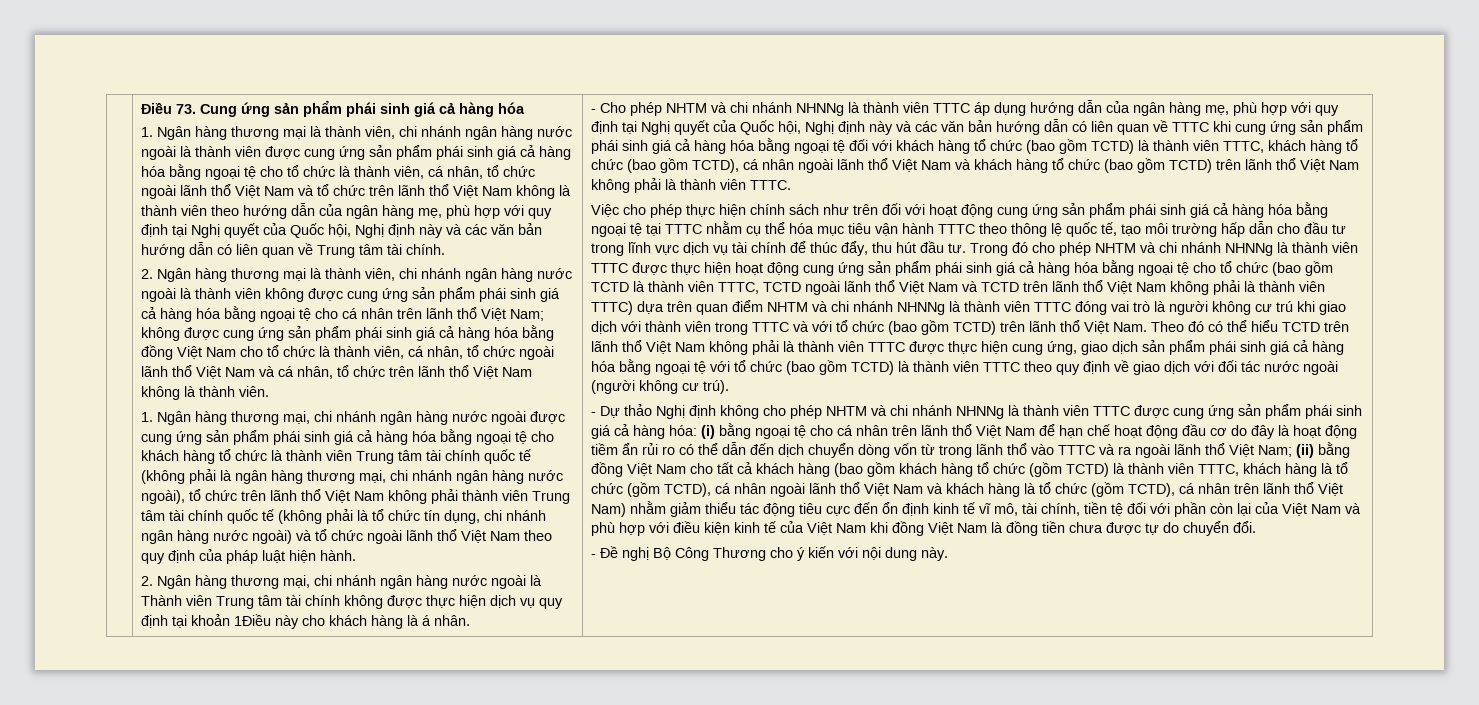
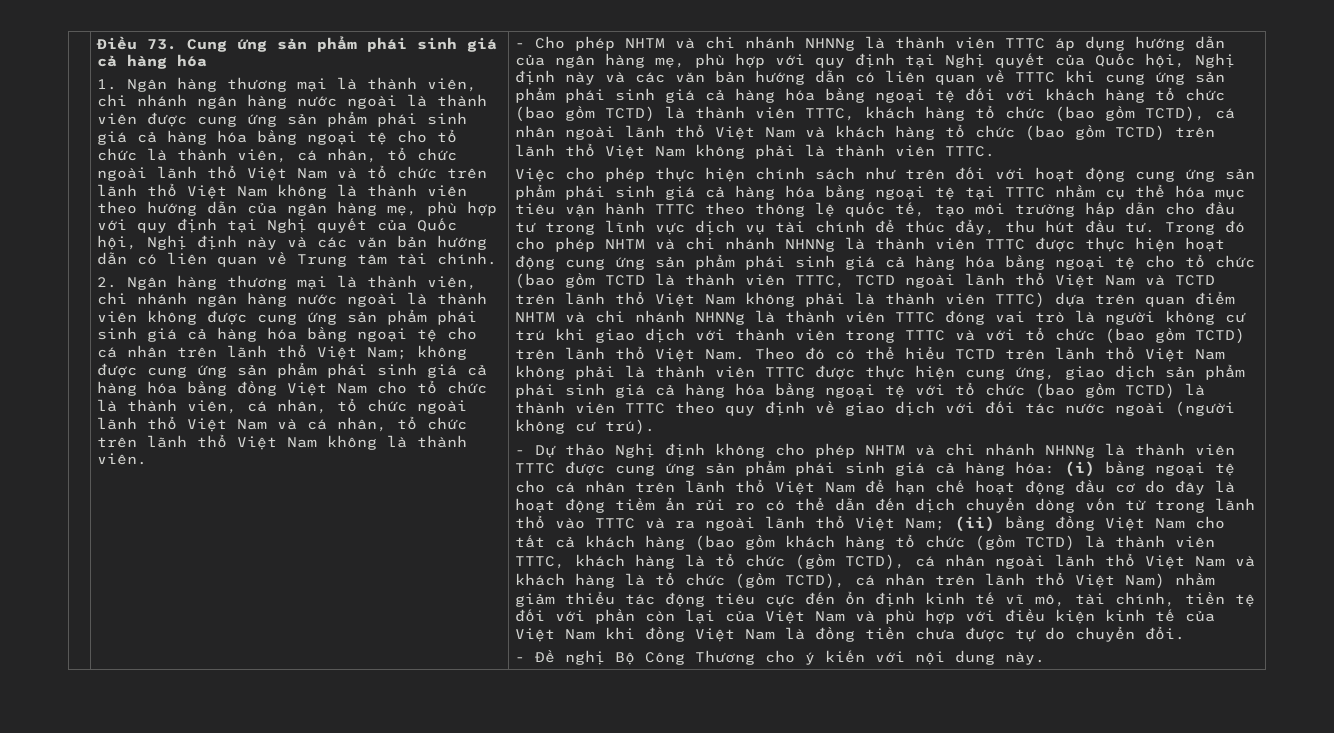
[141,411,566,425] [141,429,555,445] [141,449,532,464] [141,469,564,484] [141,489,571,504] [141,509,547,524] [141,529,553,544] [141,549,357,564] [141,575,543,589] [141,595,564,609] [141,614,471,629] // 1. Ngân hàng thương mại, chi nhánh ngân hàng nước ngoài được cung ứng sản phẩm phái sinh giá cả hàng hóa bằng ngoại tệ cho khách hàng tổ chức là thành viên Trung tâm tài chính quốc tế (không phải là ngân hàng thương mại, chi nhánh ngân hàng nước ngoài), tổ chức trên lãnh thổ Việt Nam không phải thành viên Trung tâm tài chính quốc tế (không phải là tổ chức tín dụng, chi nhánh ngân hàng nước ngoài) và tổ chức ngoài lãnh thổ Việt Nam theo quy định của pháp luật hiện hành. // 2. Ngân hàng thương mại, chi nhánh ngân hàng nước ngoài là Thành viên Trung tâm tài chính không được thực hiện dịch vụ quy định tại khoản 1Điều này cho khách hàng là á nhân. -> (148, 459) none

